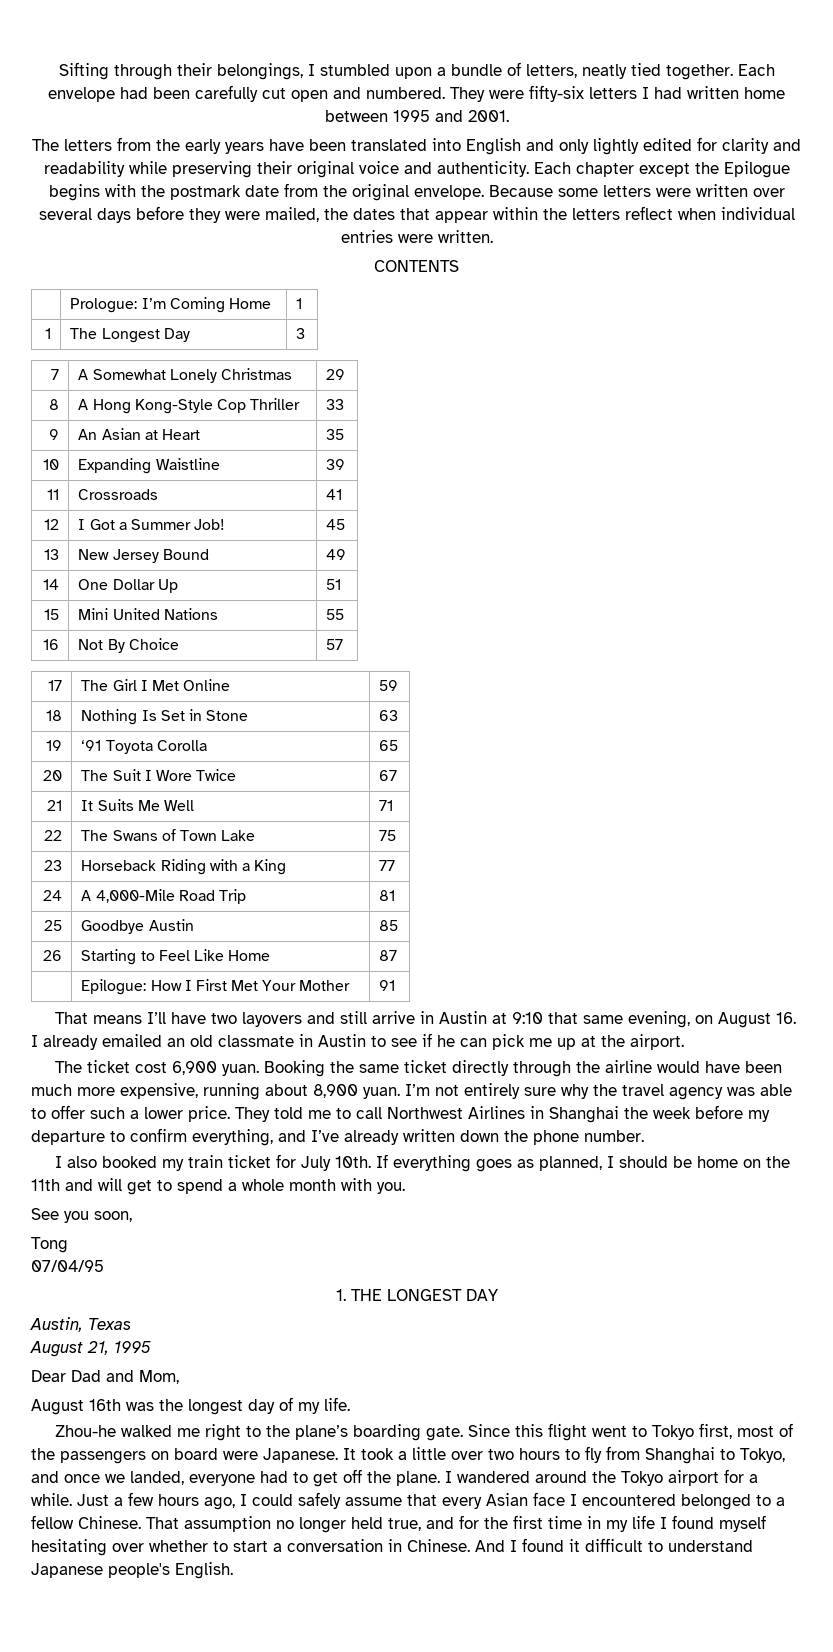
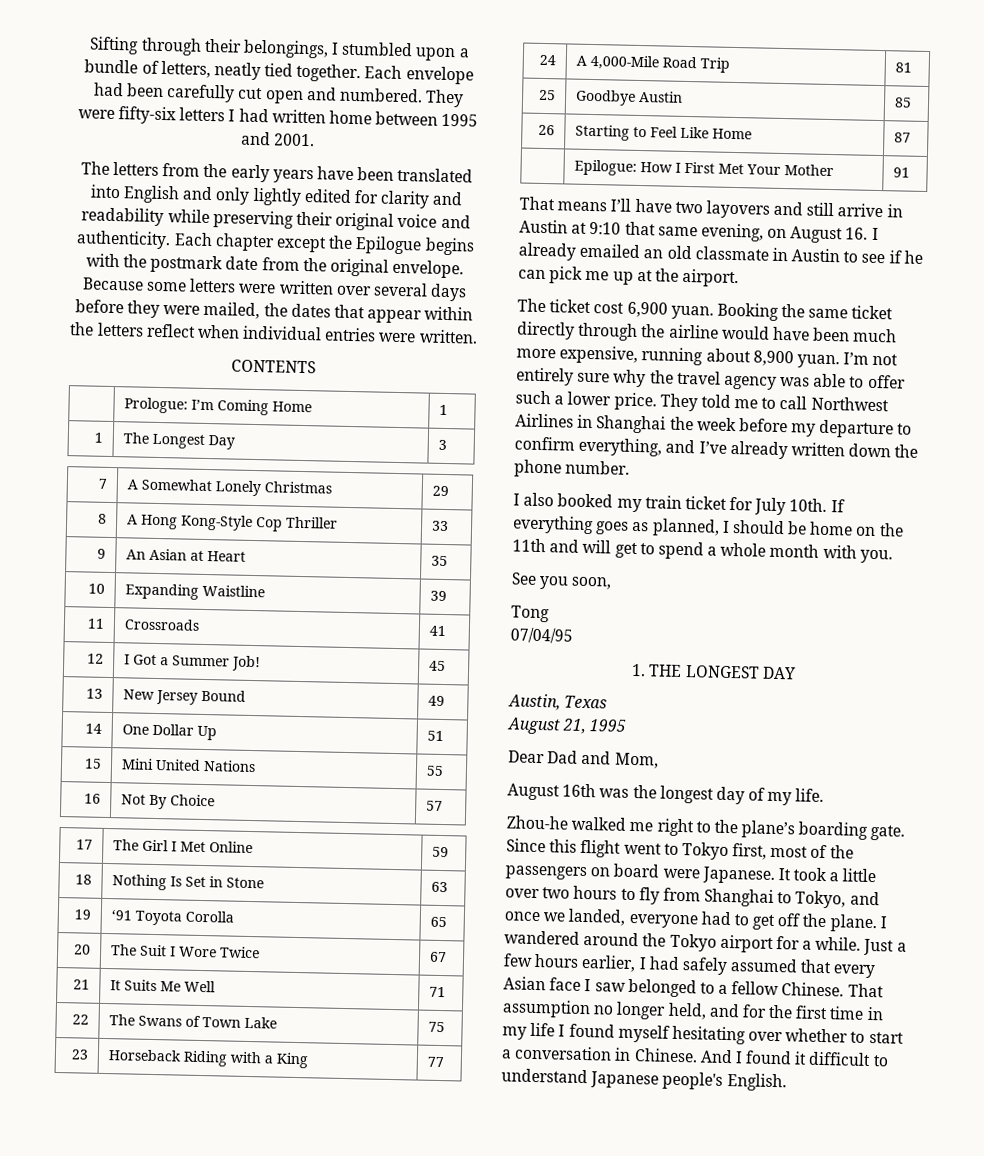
[204,1492,402,1510] ago, I could safely assume -> [581,954,799,976] earlier, I had safely assumed
[582,1494,676,1506] encountered -> [594,982,626,992] saw
[351,1517,421,1531] held true, -> [667,1002,707,1020] held,

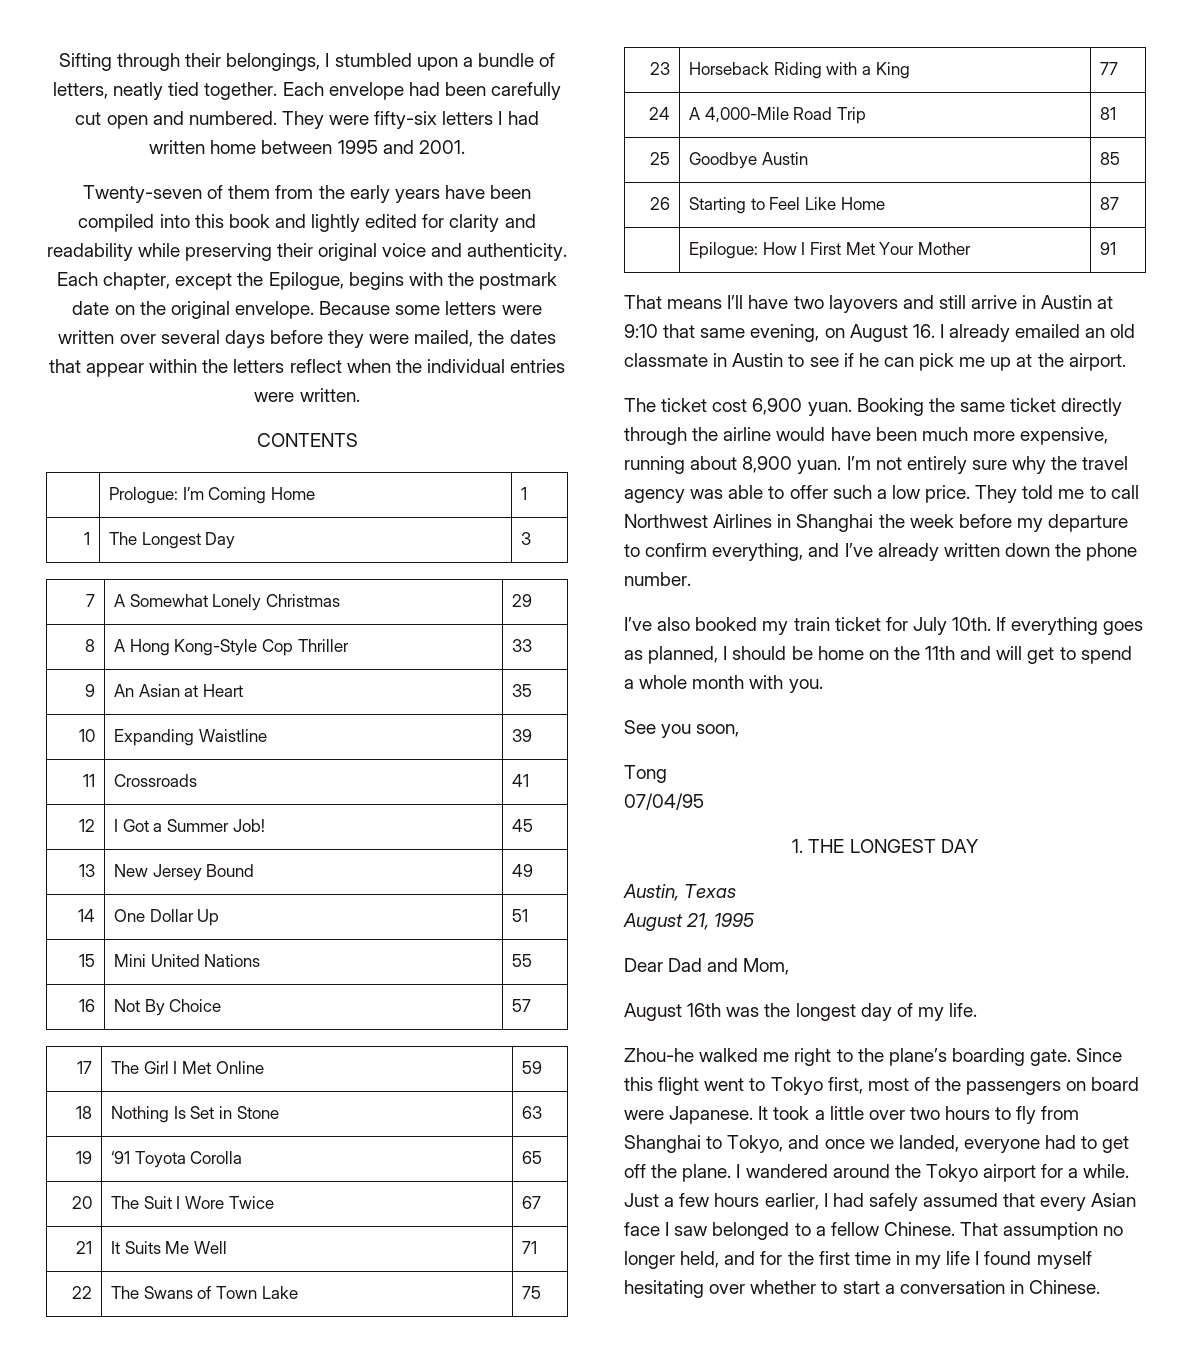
[80,161,159,176] The letters -> [82,185,271,203] Twenty-seven of them
[397,167,474,183] [89,184,251,205] translated into English and only -> [78,214,306,232] compiled into this book and
[214,233,275,252] chapter -> [103,272,171,290] chapter,
[355,236,423,255] Epilogue -> [268,272,344,290] Epilogue,
[261,257,300,271] from -> [114,305,135,315] on
(240, 331) none -> [395,359,422,373] the
[567,391,612,406] lower -> [891,485,920,499] low
[513,493,520,506] I -> [624,617,652,631] I’ve
[699,1049,889,1067] [501,1068,787,1092] And I found it difficult to understand Japanese people's English. -> (1101, 1287) none

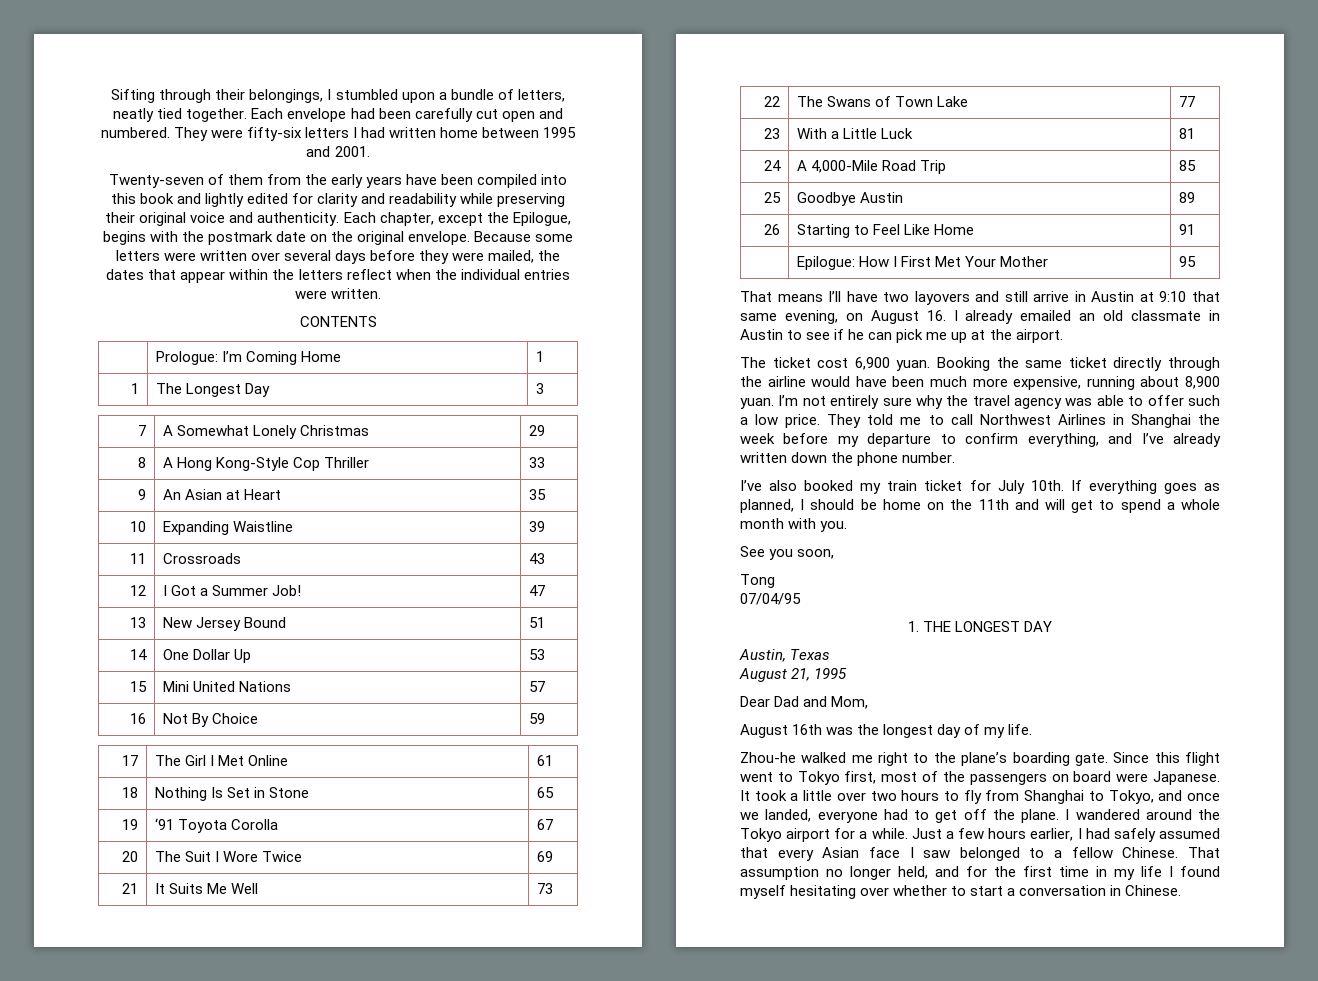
[512,774,530,787] 41 -> [529,553,546,564] 43
[512,819,534,832] 45 -> [529,585,546,596] 47
[512,864,534,877] 49 -> [529,617,546,628] 51
[512,909,529,922] 51 -> [529,649,546,660] 53
[512,954,533,967] 55 -> [529,681,546,692] 57
[512,999,532,1012] 57 -> [529,713,546,724] 59
[522,1061,543,1074] 59 -> [537,755,554,766] 61
[522,1106,543,1119] 63 -> [537,787,555,798] 65
[522,1151,543,1164] 65 -> [537,819,554,830] 67
[522,1196,542,1209] 67 -> [537,851,554,862] 69
[522,1241,538,1254] 71 -> [537,883,554,894] 73
[522,1286,542,1299] 75 -> [1179,96,1196,107] 77
[689,62,910,79] [1100,62,1119,75] Horseback Riding with a King | 77 -> [797,128,914,139] [1179,128,1196,139] With a Little Luck | 81
[1100,107,1117,120] 81 -> [1179,160,1197,171] 85
[1100,152,1121,165] 85 -> [1179,192,1196,203] 89
[1100,197,1120,210] 87 -> [1179,224,1196,235] 91
[1100,242,1117,255] 91 -> [1179,256,1197,267] 95

